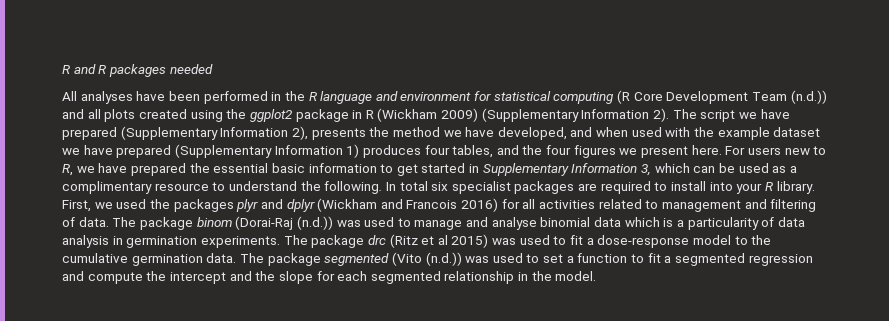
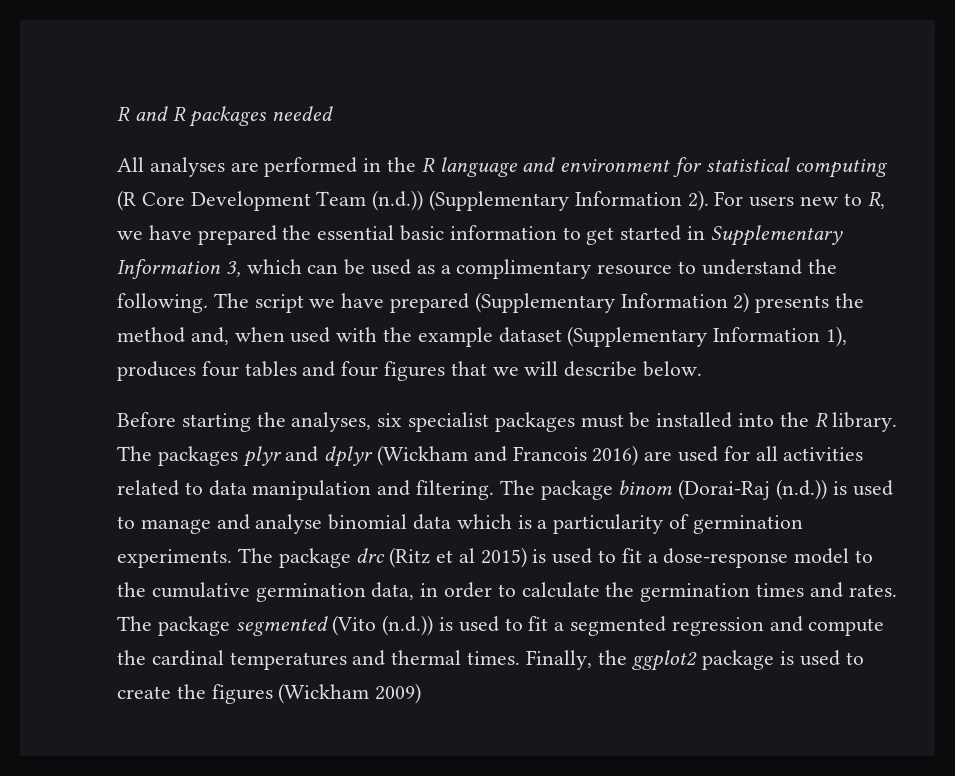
[136,91,200,101] have been -> [230,162,259,172] are
[62,108,790,122] [62,126,821,140] [62,144,722,158] and all plots created using the ggplot2 package in R (Wickham 2009) (Supplementary Information 2). The script we have prepared (Supplementary Information 2), presents the method we have developed, and when used with the example dataset we have prepared (Supplementary Information 1) produces four tables, and the four figures we present here. -> [429,190,709,211] (Supplementary Information 2).
[385,181,815,194] [62,199,170,212] In total six specialist packages are required to install into your R library. First, we used the -> [213,292,865,313] [117,326,848,347] [117,361,703,381] [117,412,898,432] [117,446,152,461] The script we have prepared (Supplementary Information 2) presents the method and, when used with the example dataset (Supplementary Information 1), produces four tables and four figures that we will describe below. // Before starting the analyses, six specialist packages must be installed into the R library. The
(499, 205) none -> [644,446,719,462] are used
[661,199,817,212] [62,217,109,227] management and filtering of data. -> [208,480,495,500] data manipulation and filtering.
[336,220,361,227] was -> [832,481,847,495] is
[777,217,805,227] [62,235,123,248] data analysis in -> (690, 521) none
[492,238,517,245] was -> [532,549,547,563] is
[206,253,237,263] data. -> [371,582,897,602] data, in order to calculate the germination times and rates.
[465,253,645,263] was used to set a function to -> [439,616,523,632] is used to
[169,271,597,284] intercept and the slope for each segmented relationship in the model. -> [151,650,864,671] [117,683,422,704] cardinal temperatures and thermal times. Finally, the ggplot2 package is used to create the figures (Wickham 2009)

